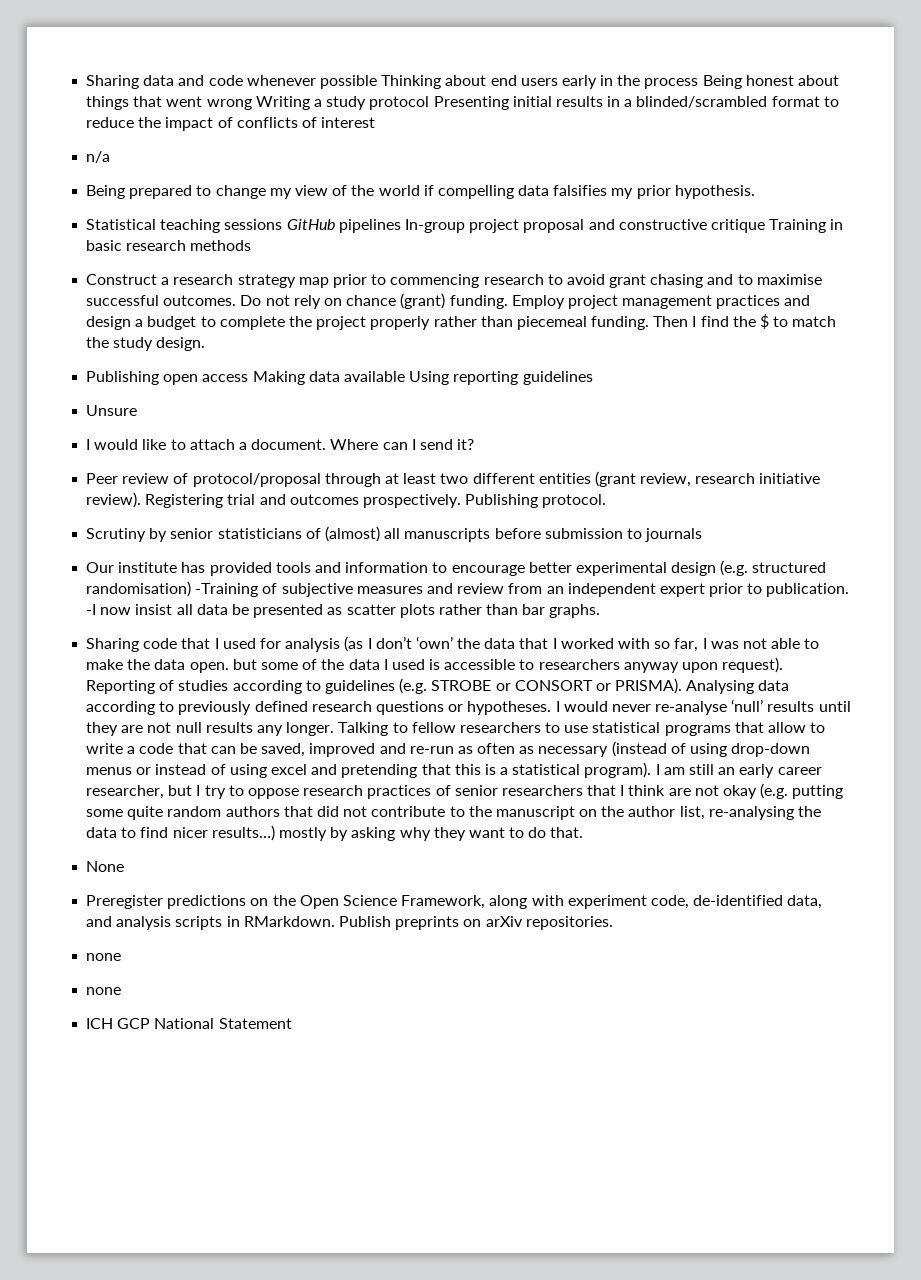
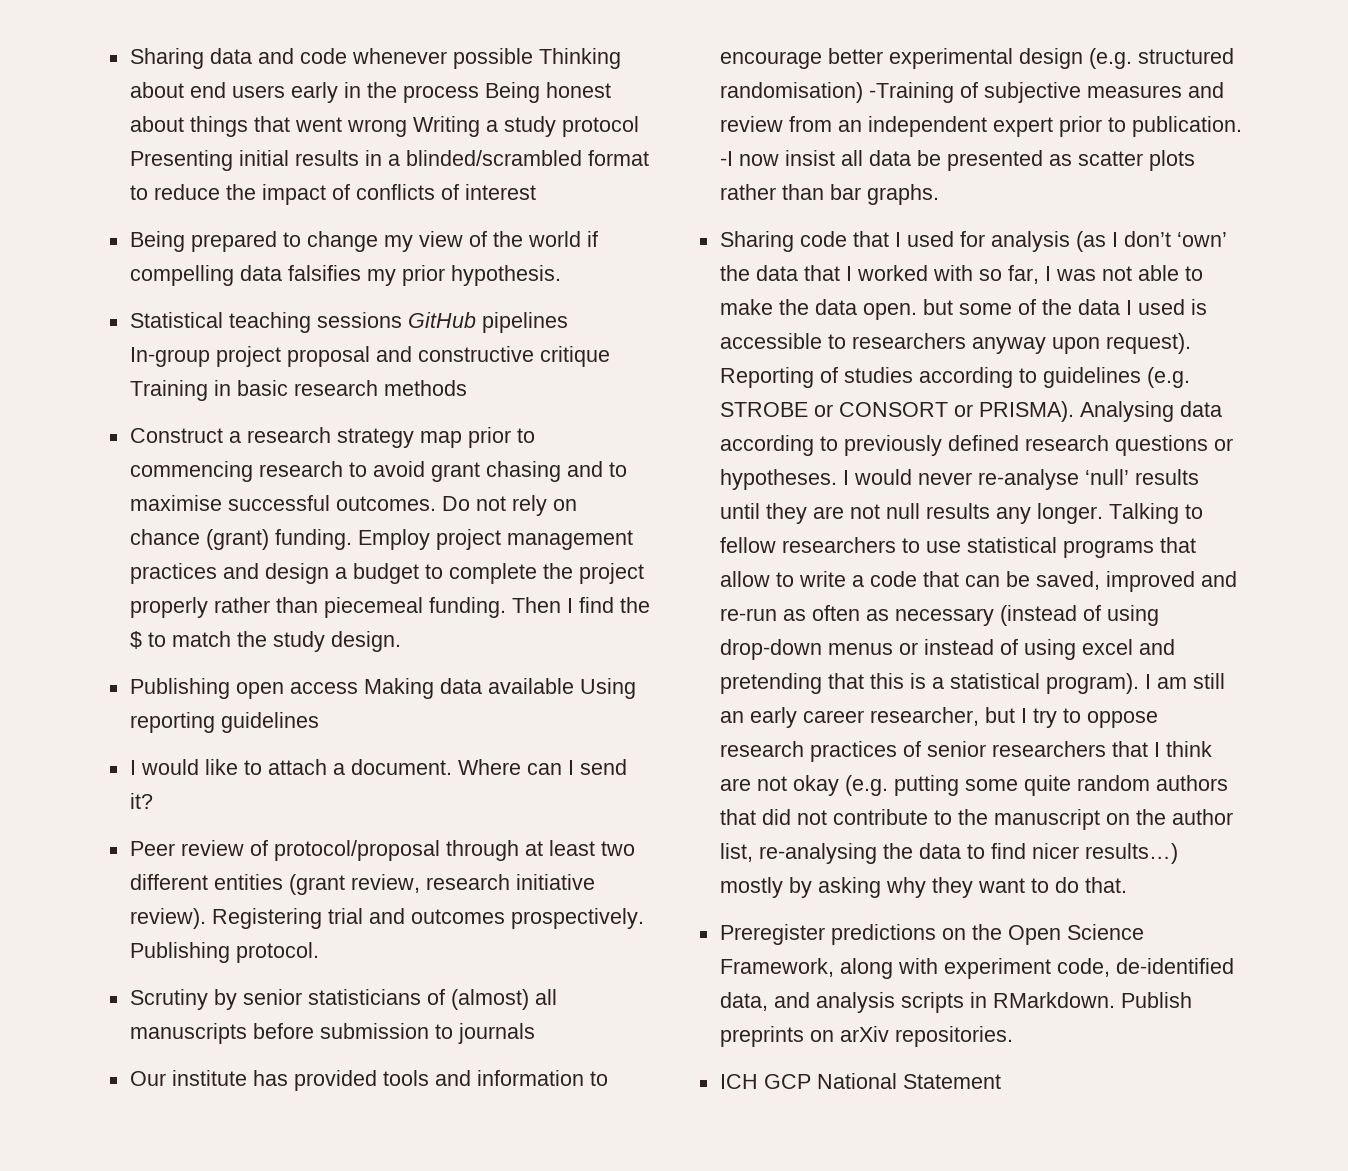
[86,151,111,163] // n/a -> (536, 192) none
[86,405,138,416] // Unsure -> (319, 722) none
[86,861,125,872] // None -> (1127, 885) none
[86,953,122,961] [86,987,122,995] // none // none -> (1013, 1036) none

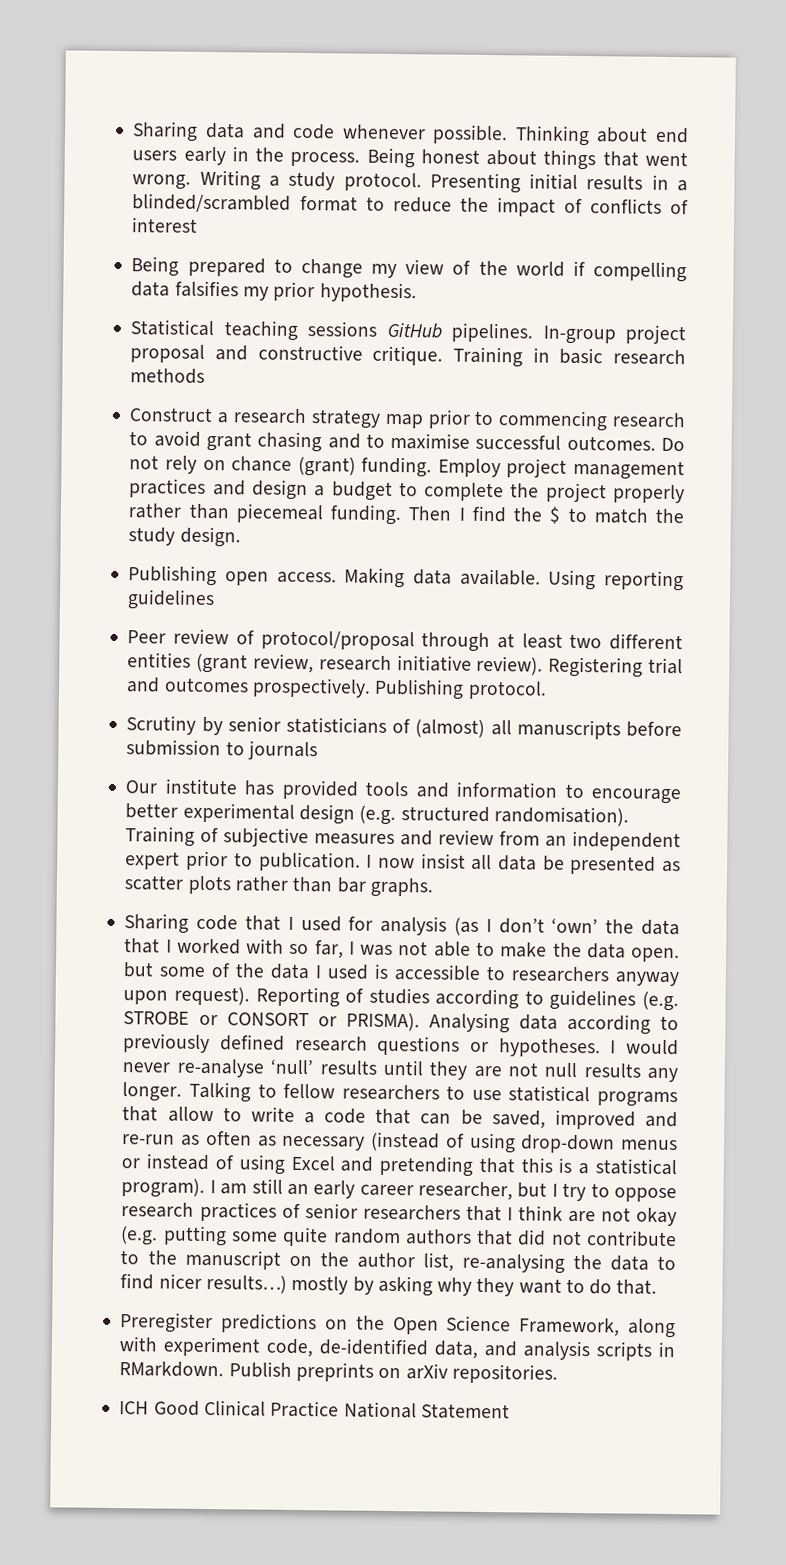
[452,48,533,69] possible -> [432,124,509,145] possible.
[402,85,479,103] process -> [290,151,361,167] process.
[346,119,407,137] wrong -> [132,174,192,190] wrong.
[561,116,639,137] protocol -> [343,172,422,192] protocol.
[481,312,568,333] pipelines -> [451,322,534,343] pipelines.
[539,346,610,367] critique -> [372,345,444,366] critique.
[289,682,358,694] access -> [276,571,337,584] access.
[487,678,574,694] available -> [459,568,541,586] available.
[129,759,627,775] [129,793,153,809] // I would like to attach a document. Where can I send it? -> (216, 600) none
[719,82,954,103] randomisation) -Training -> [493,806,629,827] [125,826,196,847] randomisation). Training
[719,151,733,166] -I -> [366,854,373,868] I
[1081,639,1133,655] excel -> [290,1155,335,1171] Excel
[763,1074,811,1089] GCP -> [153,1399,340,1418] Good Clinical Practice

